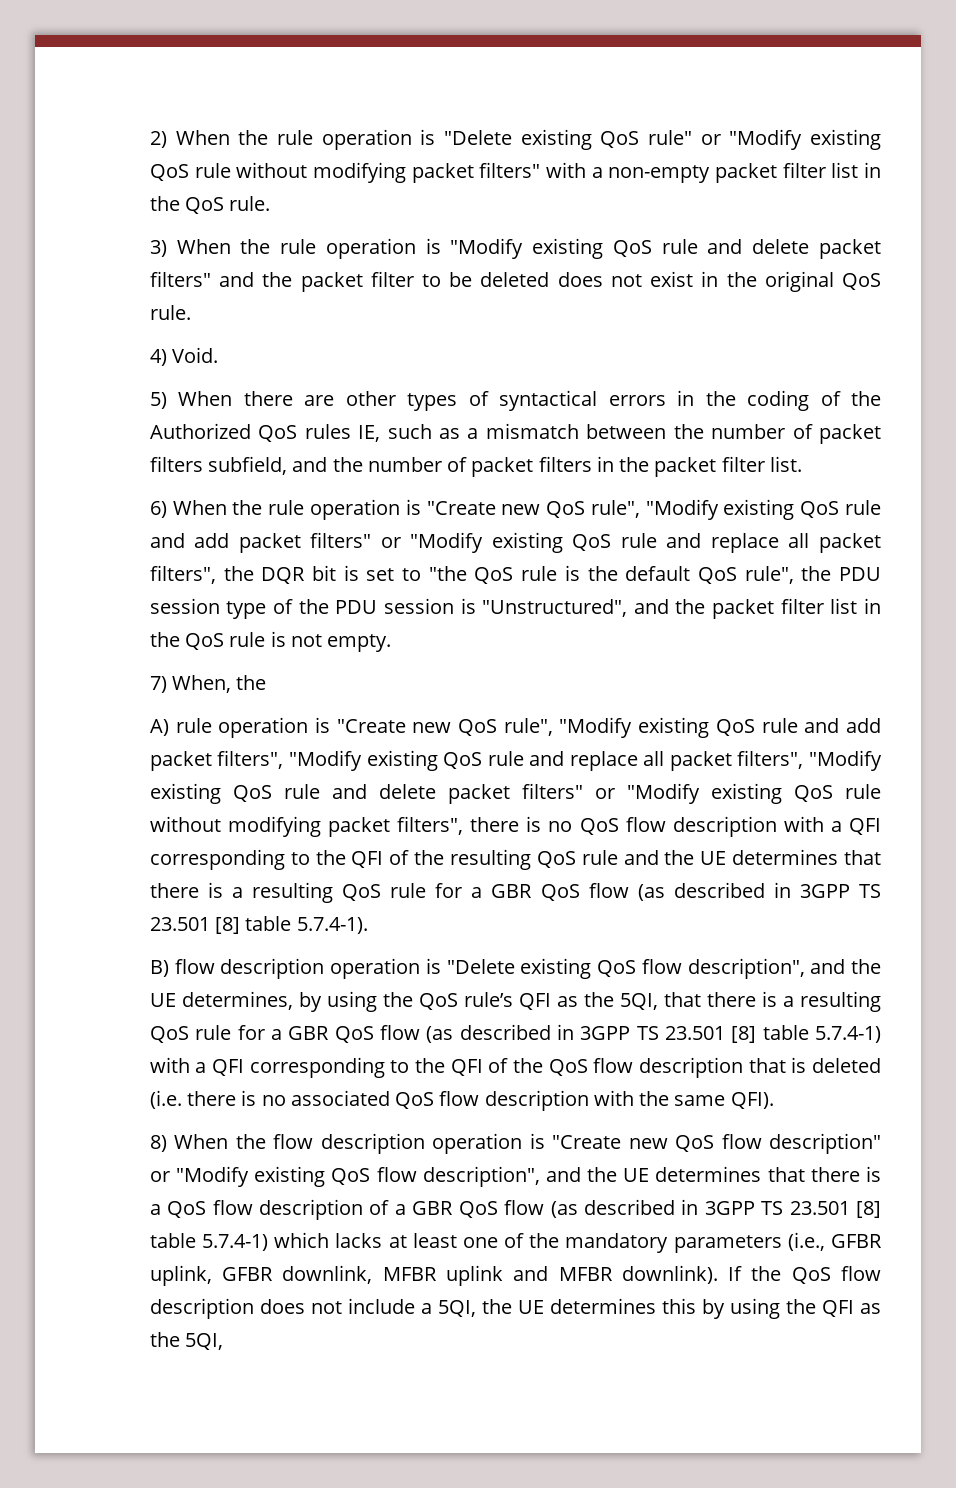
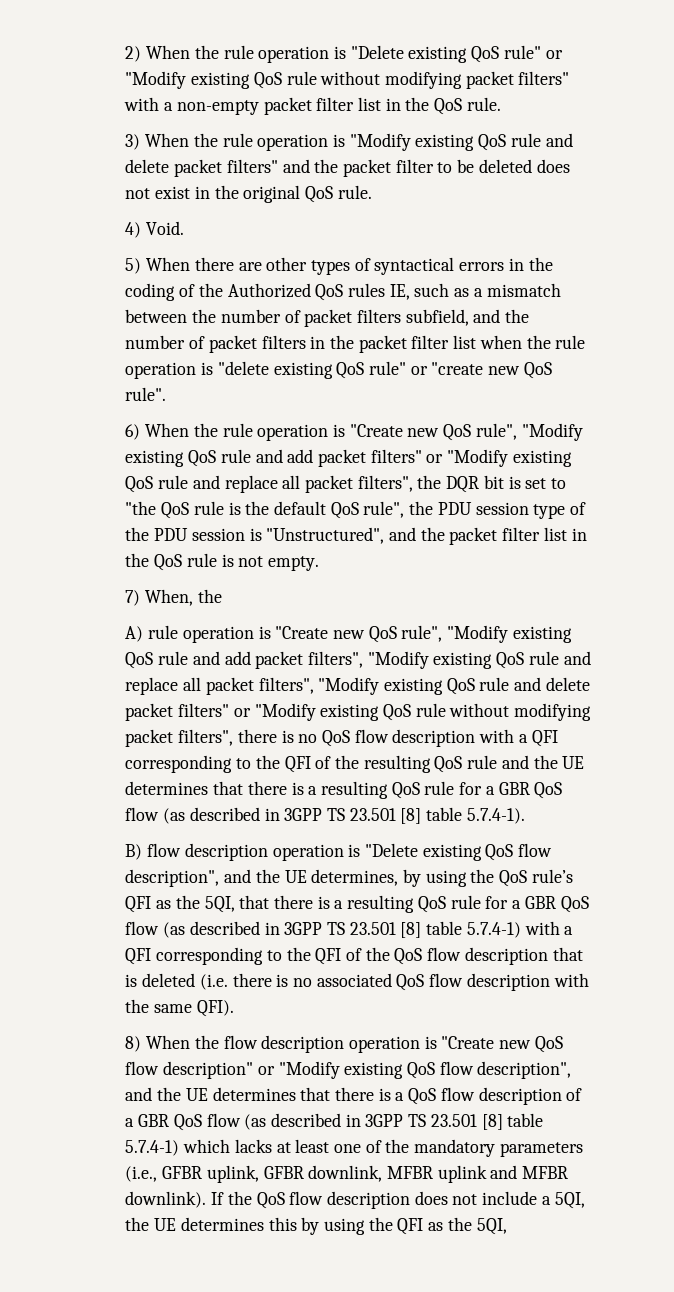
[770,456,803,472] list. -> [453,335,586,349] [125,361,552,379] [125,387,167,401] list when the rule operation is "delete existing QoS rule" or "create new QoS rule".

